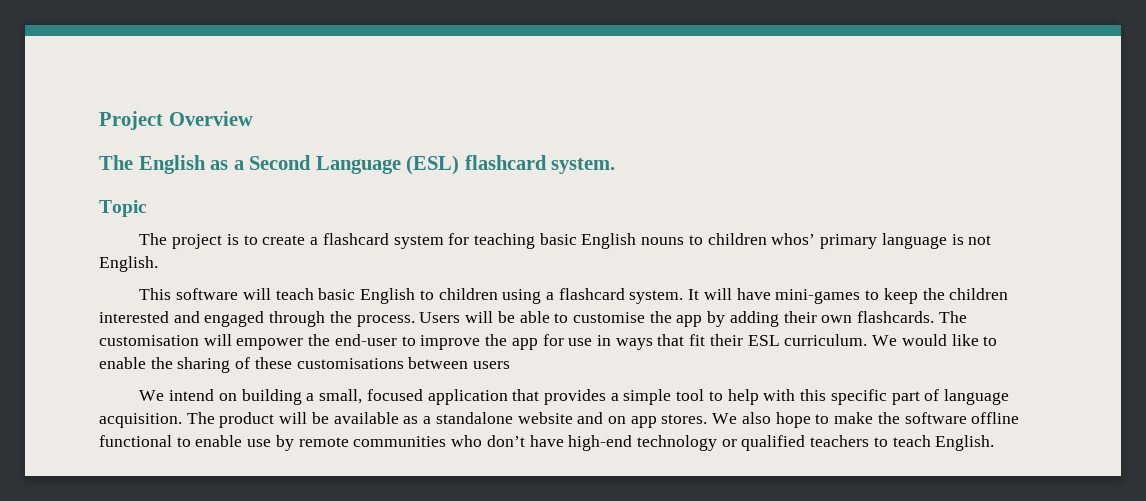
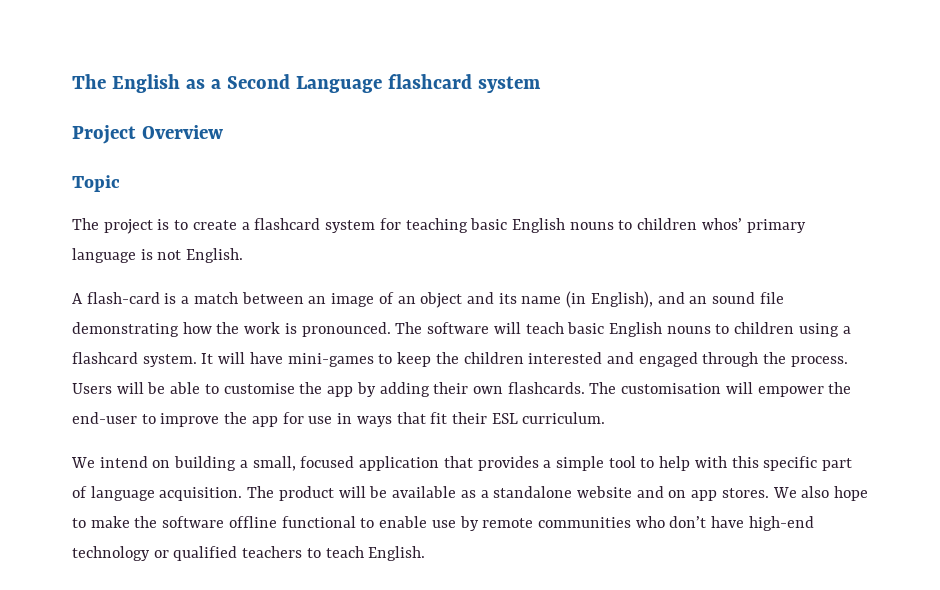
[99,111,253,130] Project Overview // -> (72, 81) none
[406,155,616,175] (ESL) flashcard system. -> [387,74,541,93] [72,125,223,144] flashcard system // Project Overview
[139,288,172,300] This -> [72,291,784,308] [72,322,423,337] A flash-card is a match between an image of an object and its name (in English), and an sound file demonstrating how the work is pronounced. The
(416, 296) none -> [666,326,711,334] nouns
[872,334,998,346] [99,357,511,373] We would like to enable the sharing of these customisations between users -> (606, 418) none

